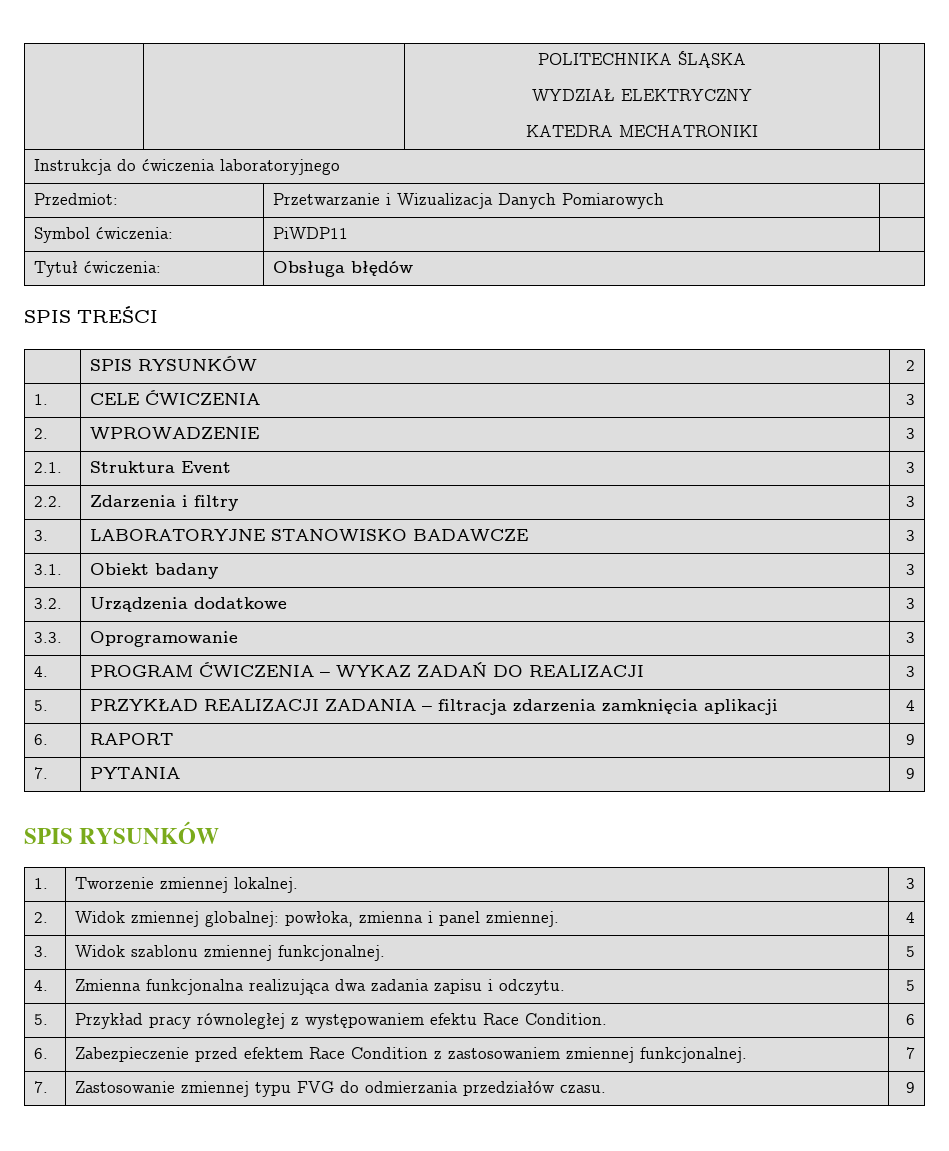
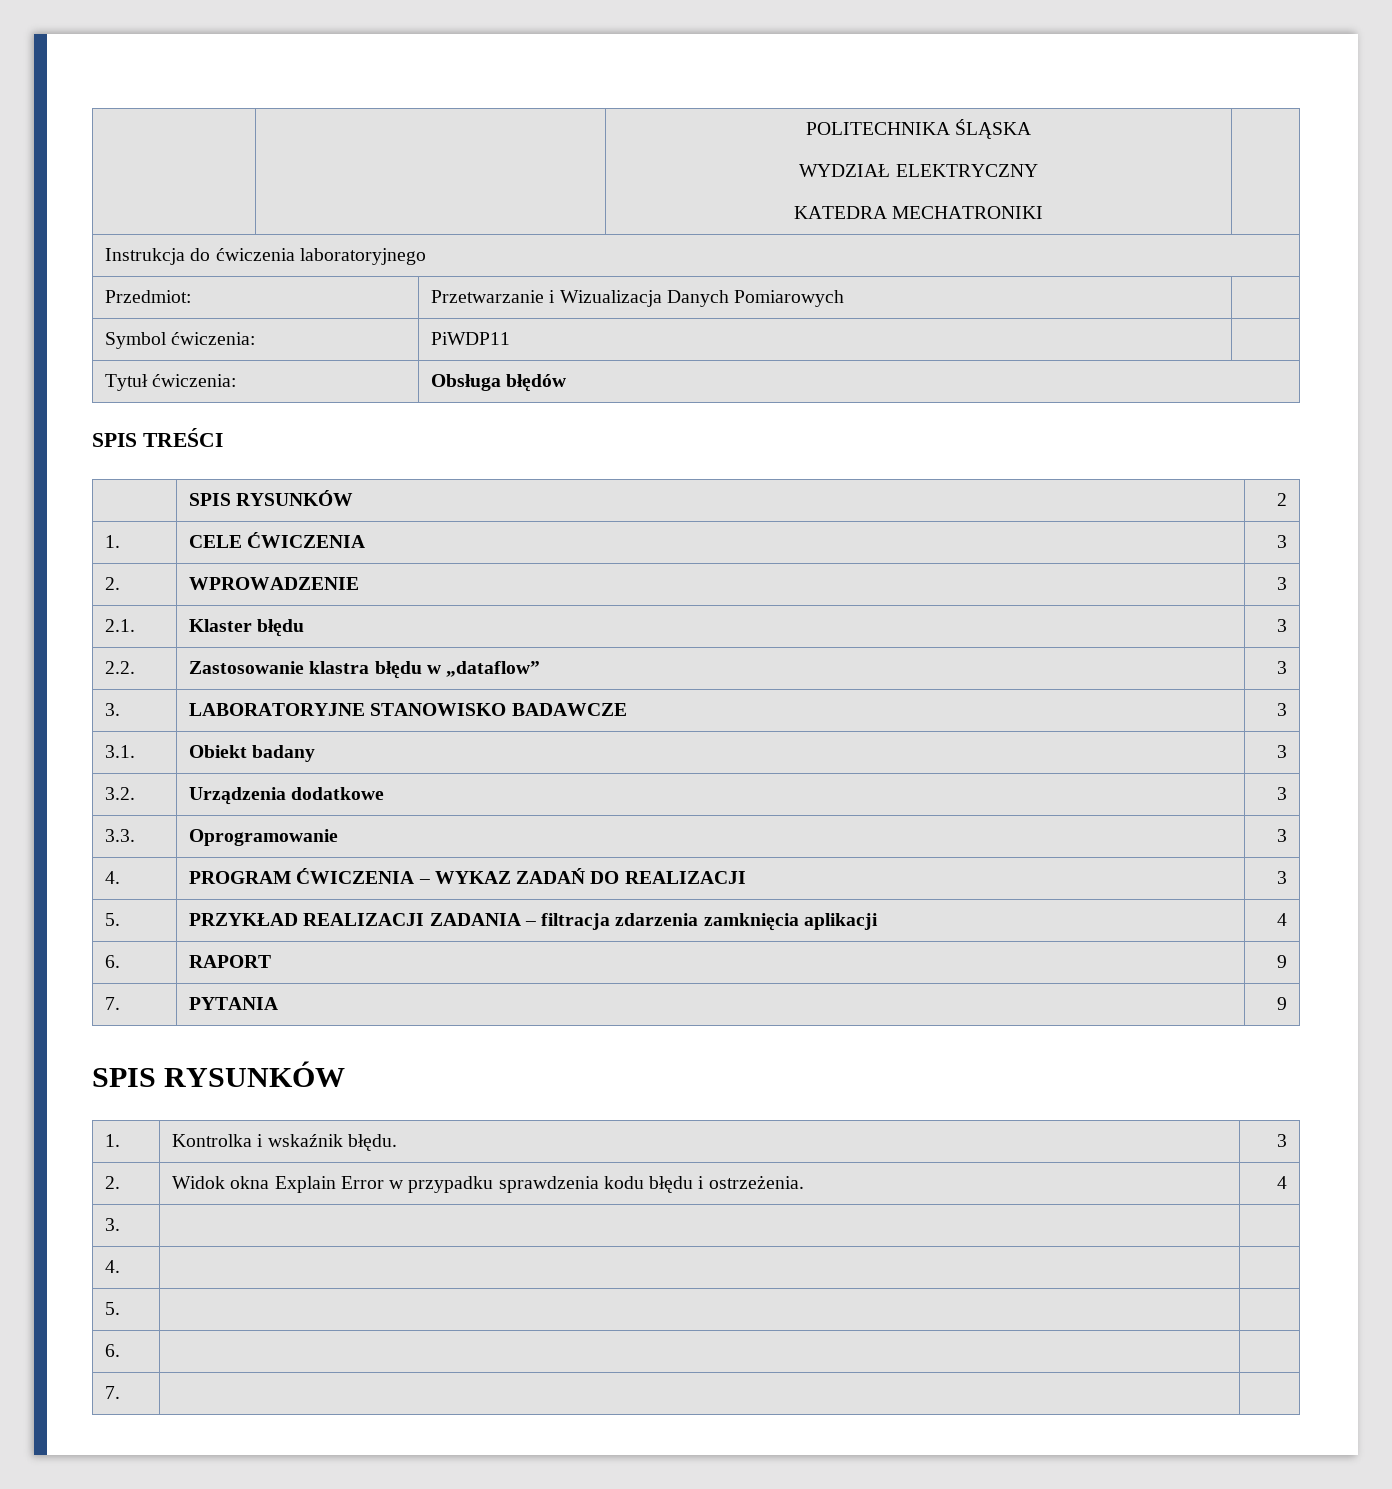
[90,461,232,473] Struktura Event -> [189,619,305,637] Klaster błędu
[90,495,239,511] Zdarzenia i filtry -> [189,661,541,679] Zastosowanie klastra błędu w „dataflow”
[75,877,299,893] Tworzenie zmiennej lokalnej. -> [172,1134,397,1151] Kontrolka i wskaźnik błędu.
[131,911,560,927] [905,912,915,923] [34,946,49,957] [75,945,386,961] [905,946,915,957] [34,980,49,991] [75,979,566,995] [905,980,915,991] [34,1014,49,1025] [75,1013,608,1029] [905,1014,915,1025] [34,1048,49,1059] [75,1047,748,1063] [905,1047,915,1059] [34,1081,49,1093] [75,1081,607,1097] [905,1082,915,1093] zmiennej globalnej: powłoka, zmienna i panel zmiennej. | 4 // 3. | Widok szablonu zmiennej funkcjonalnej. | 5 // 4. | Zmienna funkcjonalna realizująca dwa zadania zapisu i odczytu. | 5 // 5. | Przykład pracy równoległej z występowaniem efektu Race Condition. | 6 // 6. | Zabezpieczenie przed efektem Race Condition z zastosowaniem zmiennej funkcjonalnej. | 7 // 7. | Zastosowanie zmiennej typu FVG do odmierzania przedziałów czasu. | 9 -> [230,1175,804,1193] [1276,1176,1287,1189] [105,1218,121,1231] [105,1260,121,1273] [105,1302,121,1315] [105,1344,121,1357] [105,1386,121,1399] okna Explain Error w przypadku sprawdzenia kodu błędu i ostrzeżenia. | 4 // 3. | | // 4. | | // 5. | | // 6. | | // 7. | |

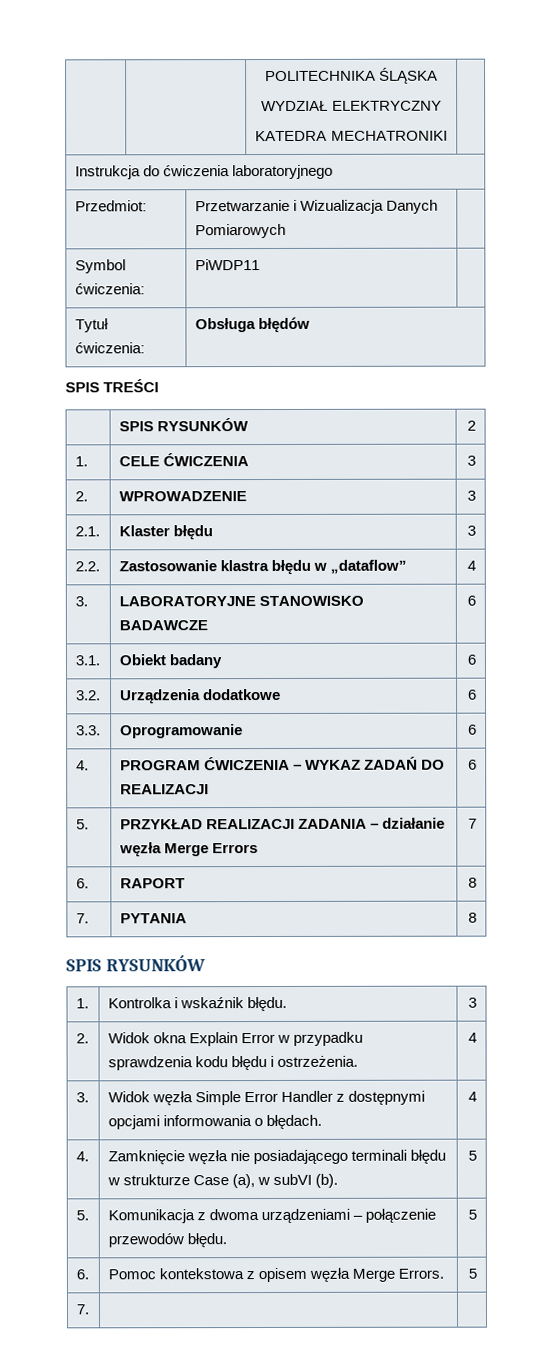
[1276,661,1287,674] 3 -> [467,560,477,571] 4
[1276,703,1287,716] 3 -> [467,595,477,606] 6
[1276,745,1287,758] 3 -> [467,654,477,665] 6
[1276,787,1287,800] 3 -> [468,689,478,700] 6
[1276,829,1287,842] 3 -> [468,724,478,735] 6
[1276,871,1287,884] 3 -> [468,759,478,770] 6
[541,913,878,931] [1276,913,1287,926] filtracja zdarzenia zamknięcia aplikacji | 4 -> [382,817,446,829] [118,842,258,858] [468,818,478,829] działanie węzła Merge Errors | 7
[1276,955,1287,968] 9 -> [468,877,478,888] 8
[1276,997,1287,1010] 9 -> [468,912,478,923] 8
[105,1260,121,1273] [105,1302,121,1315] [105,1344,121,1357] | // 4. | | // 5. | | // 6. | | -> [107,1090,426,1106] [107,1114,322,1130] [468,1091,478,1102] [75,1151,89,1162] [107,1149,447,1165] [106,1173,339,1189] [468,1150,478,1161] [75,1210,89,1221] [107,1208,437,1224] [107,1233,227,1248] [468,1209,478,1220] [75,1269,89,1280] [107,1267,445,1283] [468,1268,478,1279] Widok węzła Simple Error Handler z dostępnymi opcjami informowania o błędach. | 4 // 4. | Zamknięcie węzła nie posiadającego terminali błędu w strukturze Case (a), w subVI (b). | 5 // 5. | Komunikacja z dwoma urządzeniami – połączenie przewodów błędu. | 5 // 6. | Pomoc kontekstowa z opisem węzła Merge Errors. | 5

